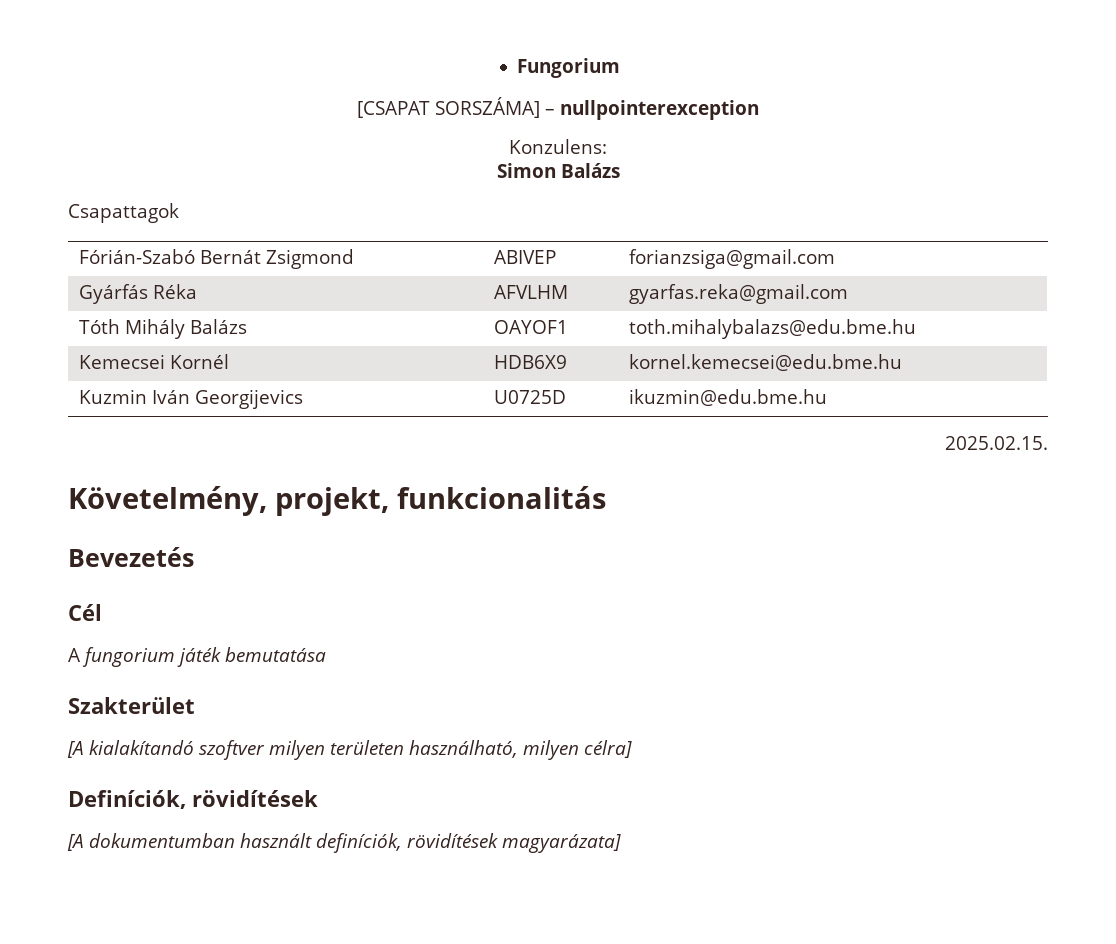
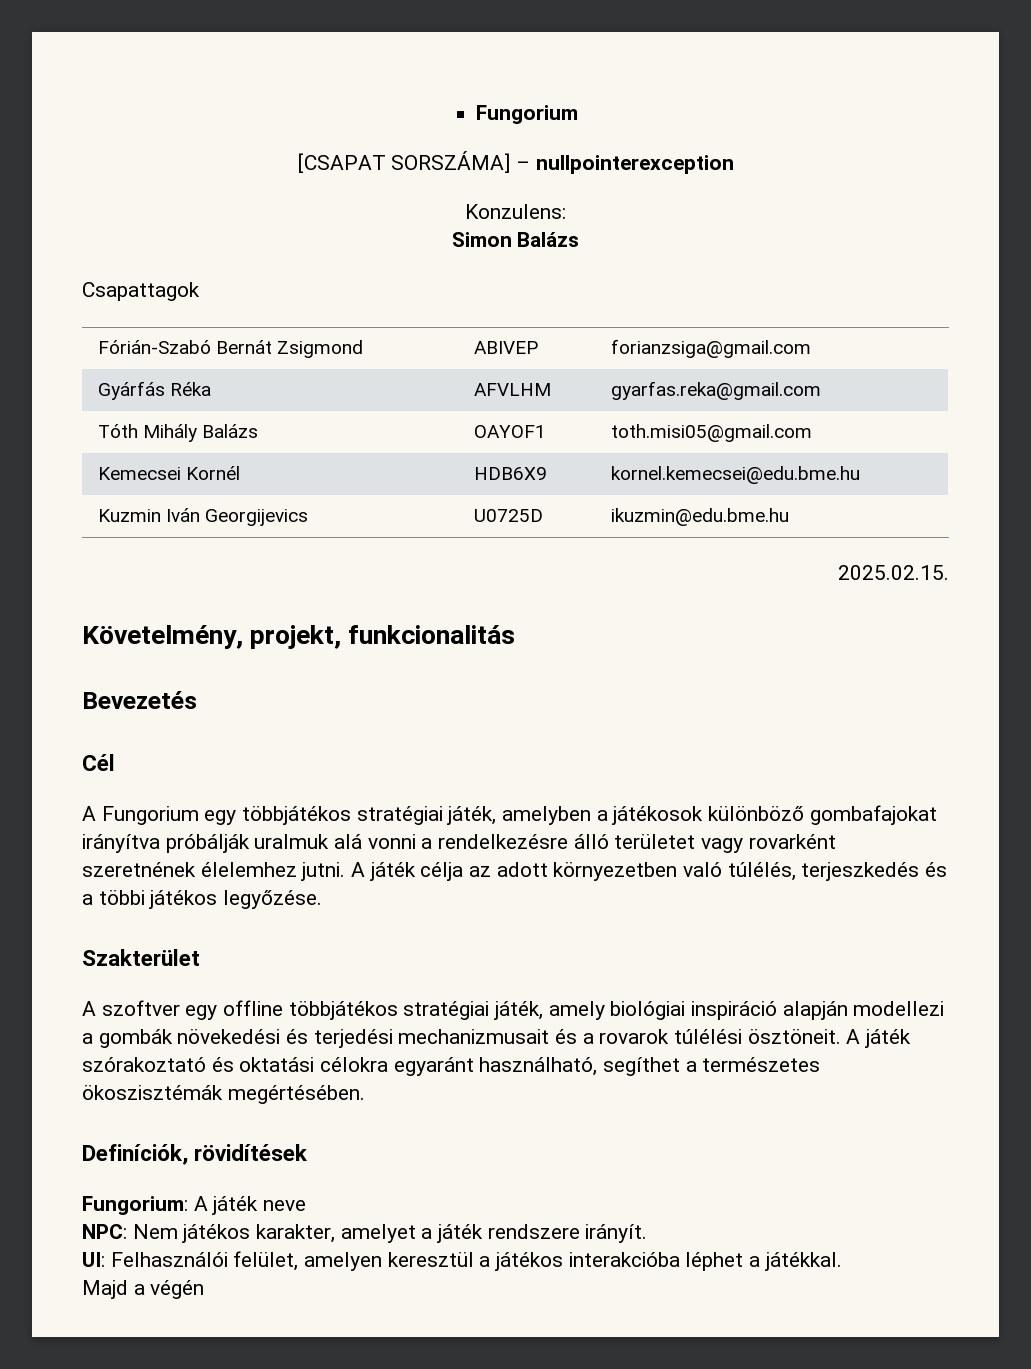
[629,319,917,339] toth.mihalybalazs@edu.bme.hu -> [610,424,812,442] toth.misi05@gmail.com
[82,647,326,667] [68,697,195,714] [67,740,632,760] [68,790,318,809] [67,833,621,853] fungorium játék bemutatása // Szakterület // [A kialakítandó szoftver milyen területen használható, milyen célra] // Definíciók, rövidítések // [A dokumentumban használt definíciók, rövidítések magyarázata] -> [101,805,937,825] [82,834,836,853] [82,862,948,881] [82,890,323,909] [82,949,200,966] [82,1000,945,1020] [82,1029,912,1048] [82,1057,821,1076] [82,1085,365,1104] [82,1144,309,1165] [82,1196,307,1215] [82,1224,648,1243] [82,1251,842,1271] [82,1280,205,1299] Fungorium egy többjátékos stratégiai játék, amelyben a játékosok különböző gombafajokat irányítva próbálják uralmuk alá vonni a rendelkezésre álló területet vagy rovarként szeretnének élelemhez jutni. A játék célja az adott környezetben való túlélés, terjeszkedés és a többi játékos legyőzése. // Szakterület // A szoftver egy offline többjátékos stratégiai játék, amely biológiai inspiráció alapján modellezi a gombák növekedési és terjedési mechanizmusait és a rovarok túlélési ösztöneit. A játék szórakoztató és oktatási célokra egyaránt használható, segíthet a természetes ökoszisztémák megértésében. // Definíciók, rövidítések // Fungorium: A játék neve // NPC: Nem játékos karakter, amelyet a játék rendszere irányít. // UI: Felhasználói felület, amelyen keresztül a játékos interakcióba léphet a játékkal. // Majd a végén

